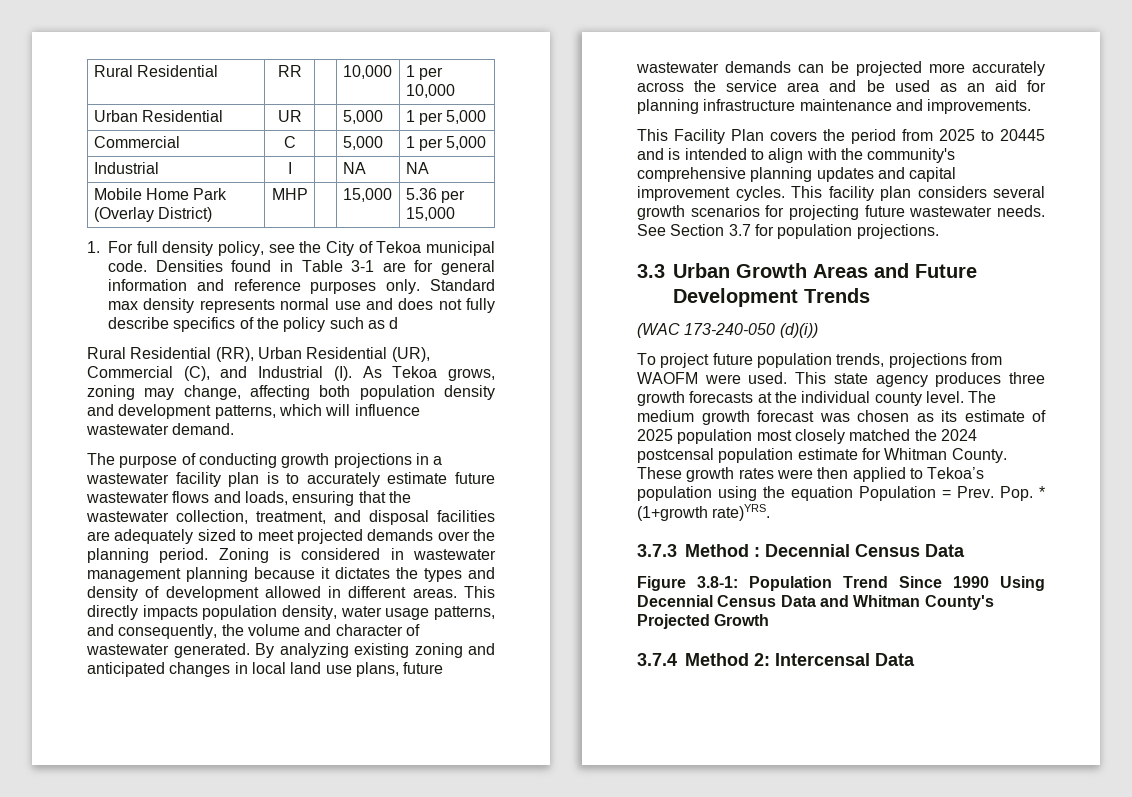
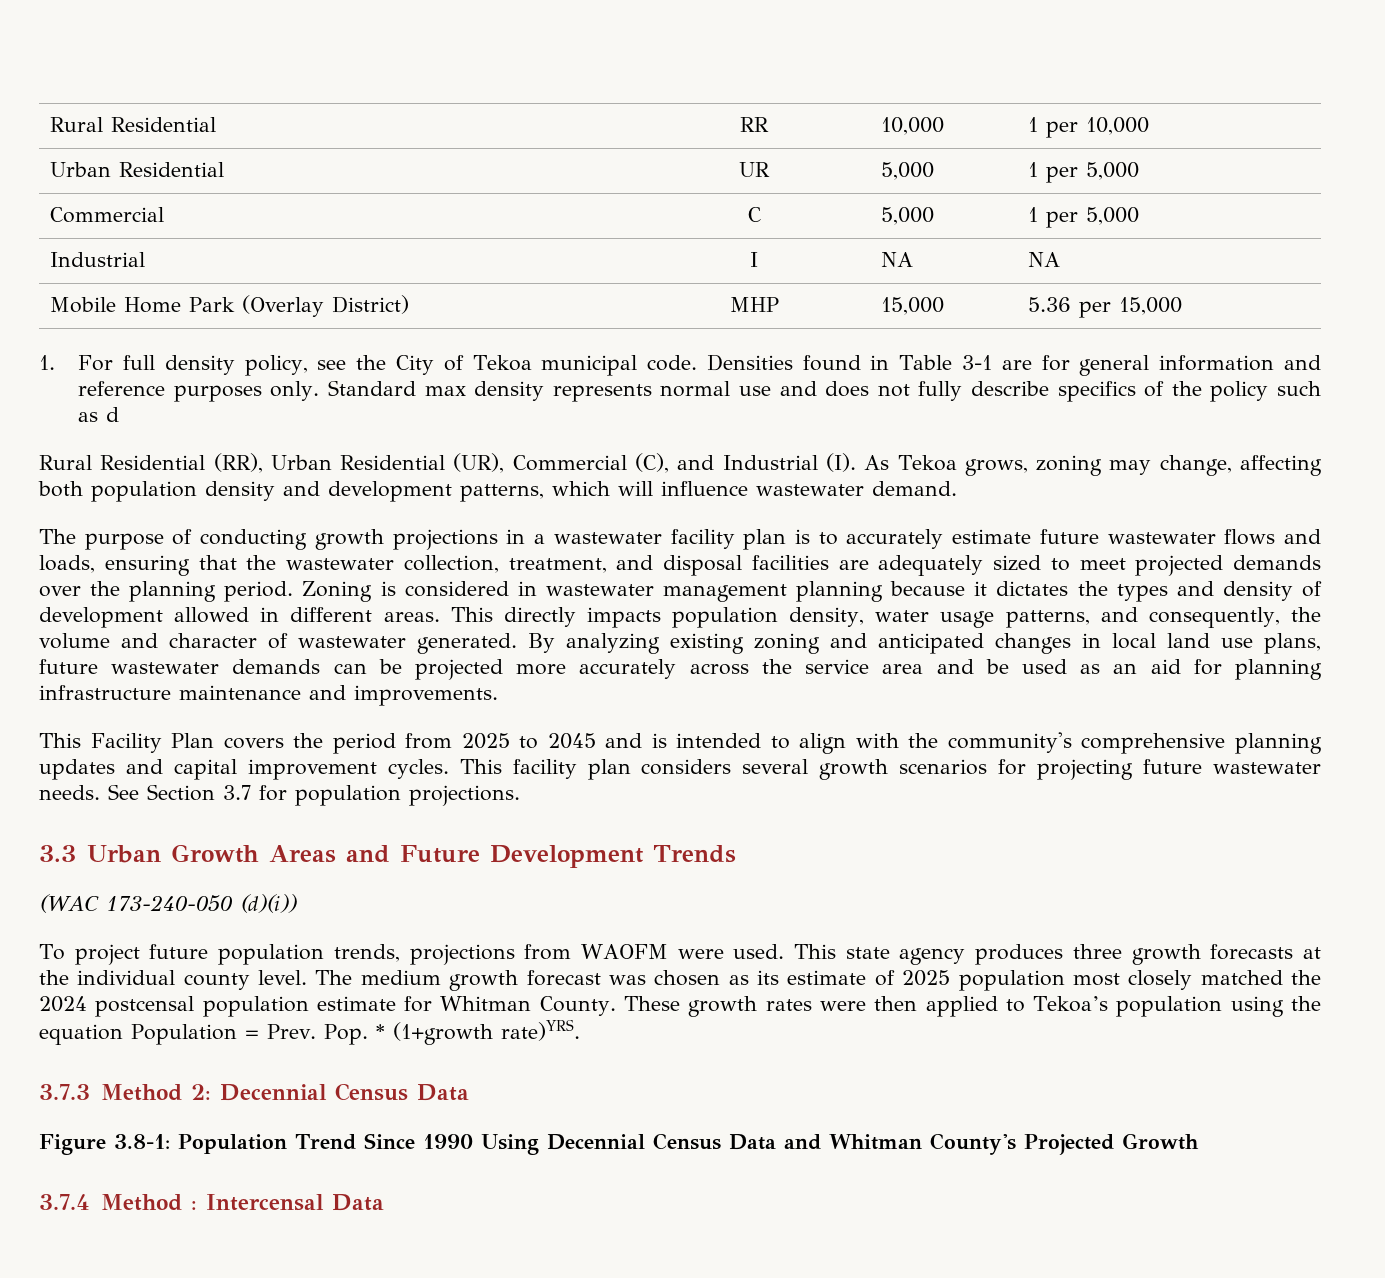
[1000,129,1045,141] 20445 -> [547,733,596,749] 2045
[754,547,760,557] : -> [190,1084,211,1100] 2:
[754,653,770,666] 2: -> [190,1201,197,1210] :

